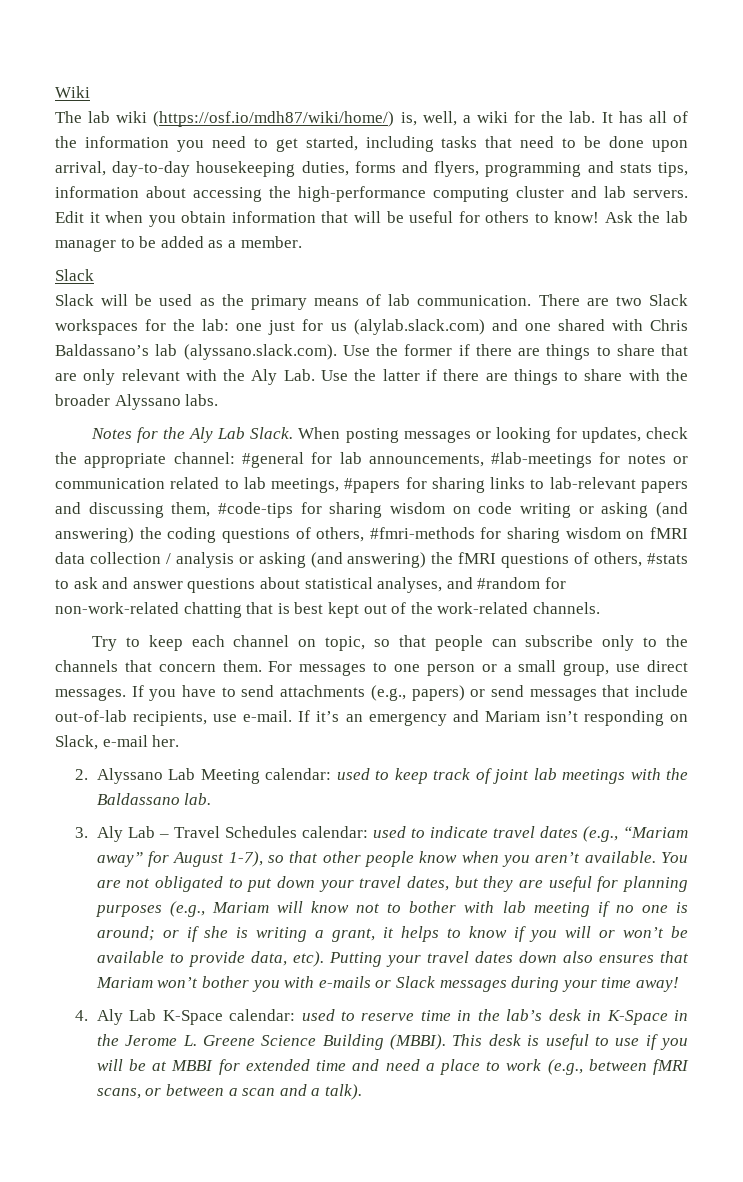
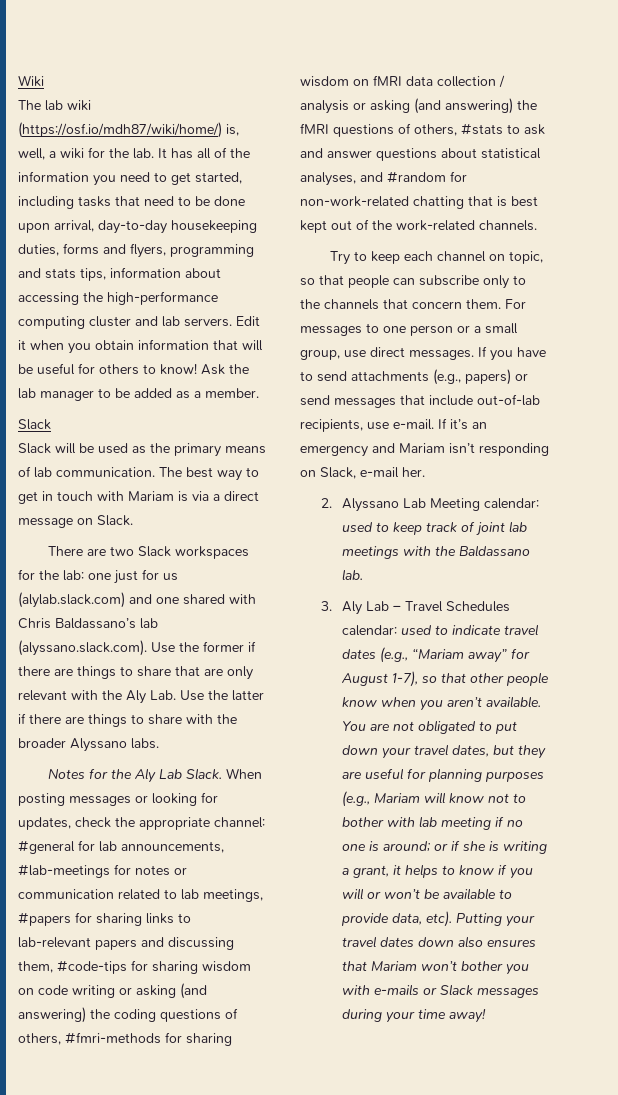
(532, 300) none -> [159,467,259,481] [18,491,259,504] [18,515,133,528] The best way to get in touch with Mariam is via a direct message on Slack. //
[75,1009,688,1025] [96,1034,688,1050] [96,1059,689,1075] [96,1084,362,1100] // 4. Aly Lab K-Space calendar: used to reserve time in the lab’s desk in K-Space in the Jerome L. Greene Science Building (MBBI). This desk is useful to use if you will be at MBBI for extended time and need a place to work (e.g., between fMRI scans, or between a scan and a talk). -> (486, 1015) none

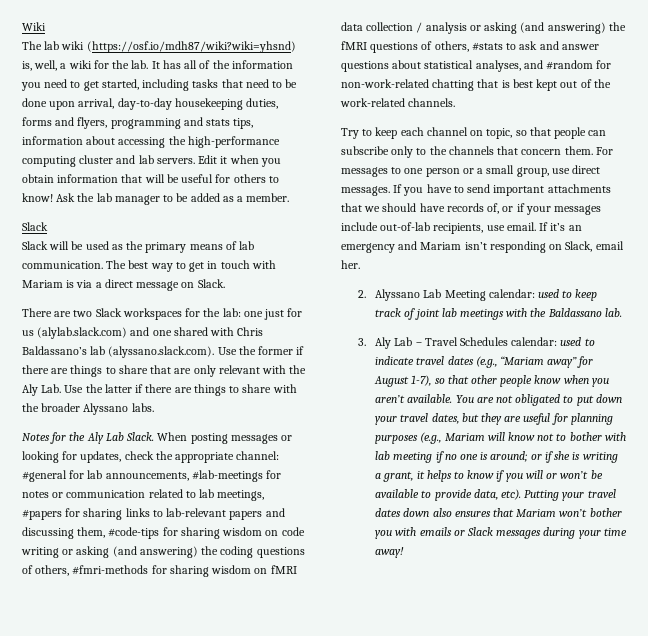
[18,122,222,138] (https://osf.io/mdh87/wiki/home/) -> [86,41,296,53] (https://osf.io/mdh87/wiki?wiki=yhsnd)
[351,369,528,385] [300,395,425,408] attachments (e.g., papers) or send messages that -> [493,184,611,196] [341,203,602,215] important attachments that we should have records of, or if your messages
[393,419,434,430] e-mail. -> [506,222,536,231] email.
[360,467,399,478] e-mail -> [595,241,624,250] email
[373,984,419,996] e-mails -> [419,527,452,536] emails

